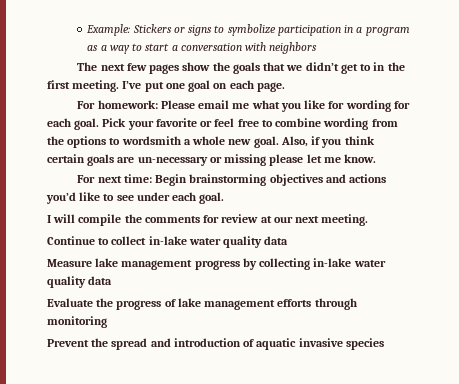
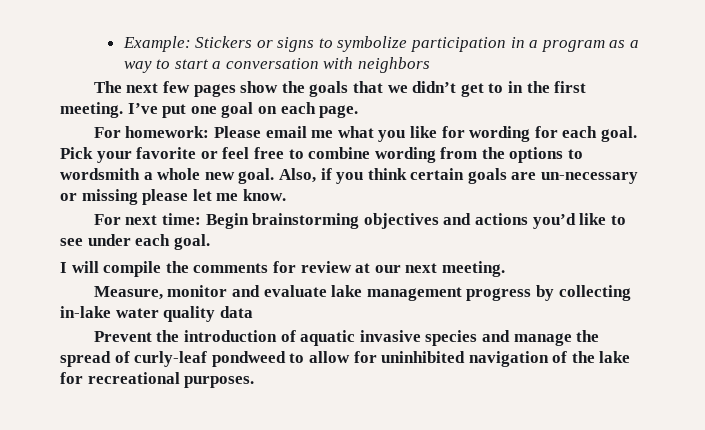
[47,236,289,248] [47,259,92,267] Continue to collect in-lake water quality data // Measure -> [93,285,327,300] Measure, monitor and evaluate
[47,298,357,310] [47,316,107,328] // Evaluate the progress of lake management efforts through monitoring -> (253, 312) none
[111,338,171,350] spread and -> (180, 336) none
(384, 344) none -> [482,330,600,346] [60,351,631,367] [60,372,255,388] and manage the spread of curly-leaf pondweed to allow for uninhibited navigation of the lake for recreational purposes.

